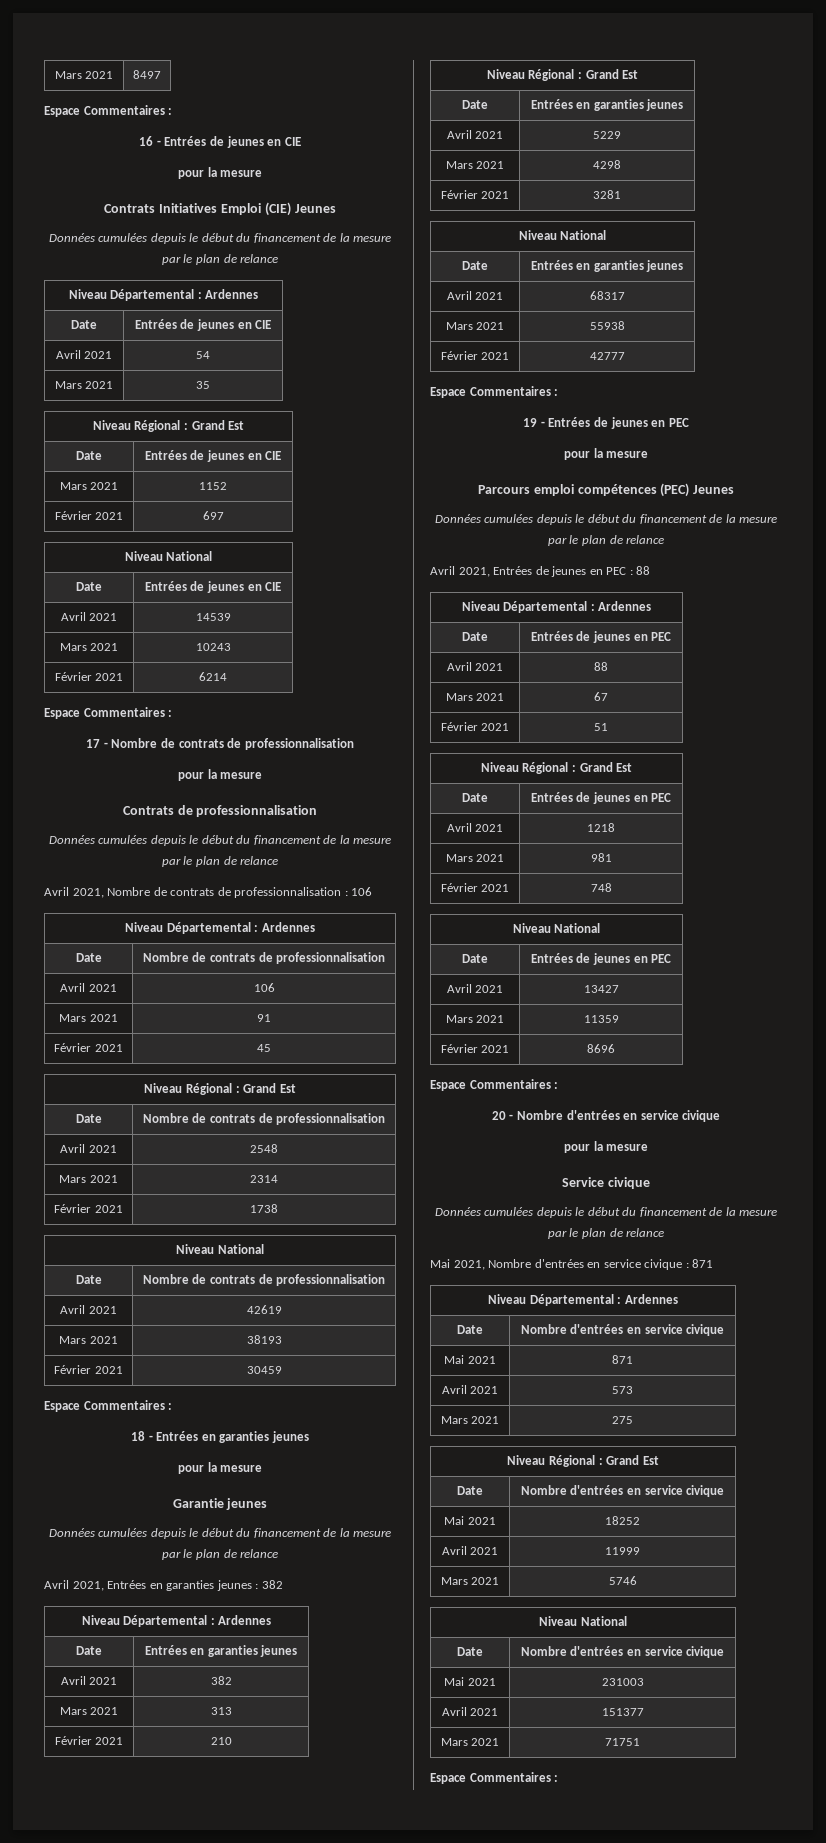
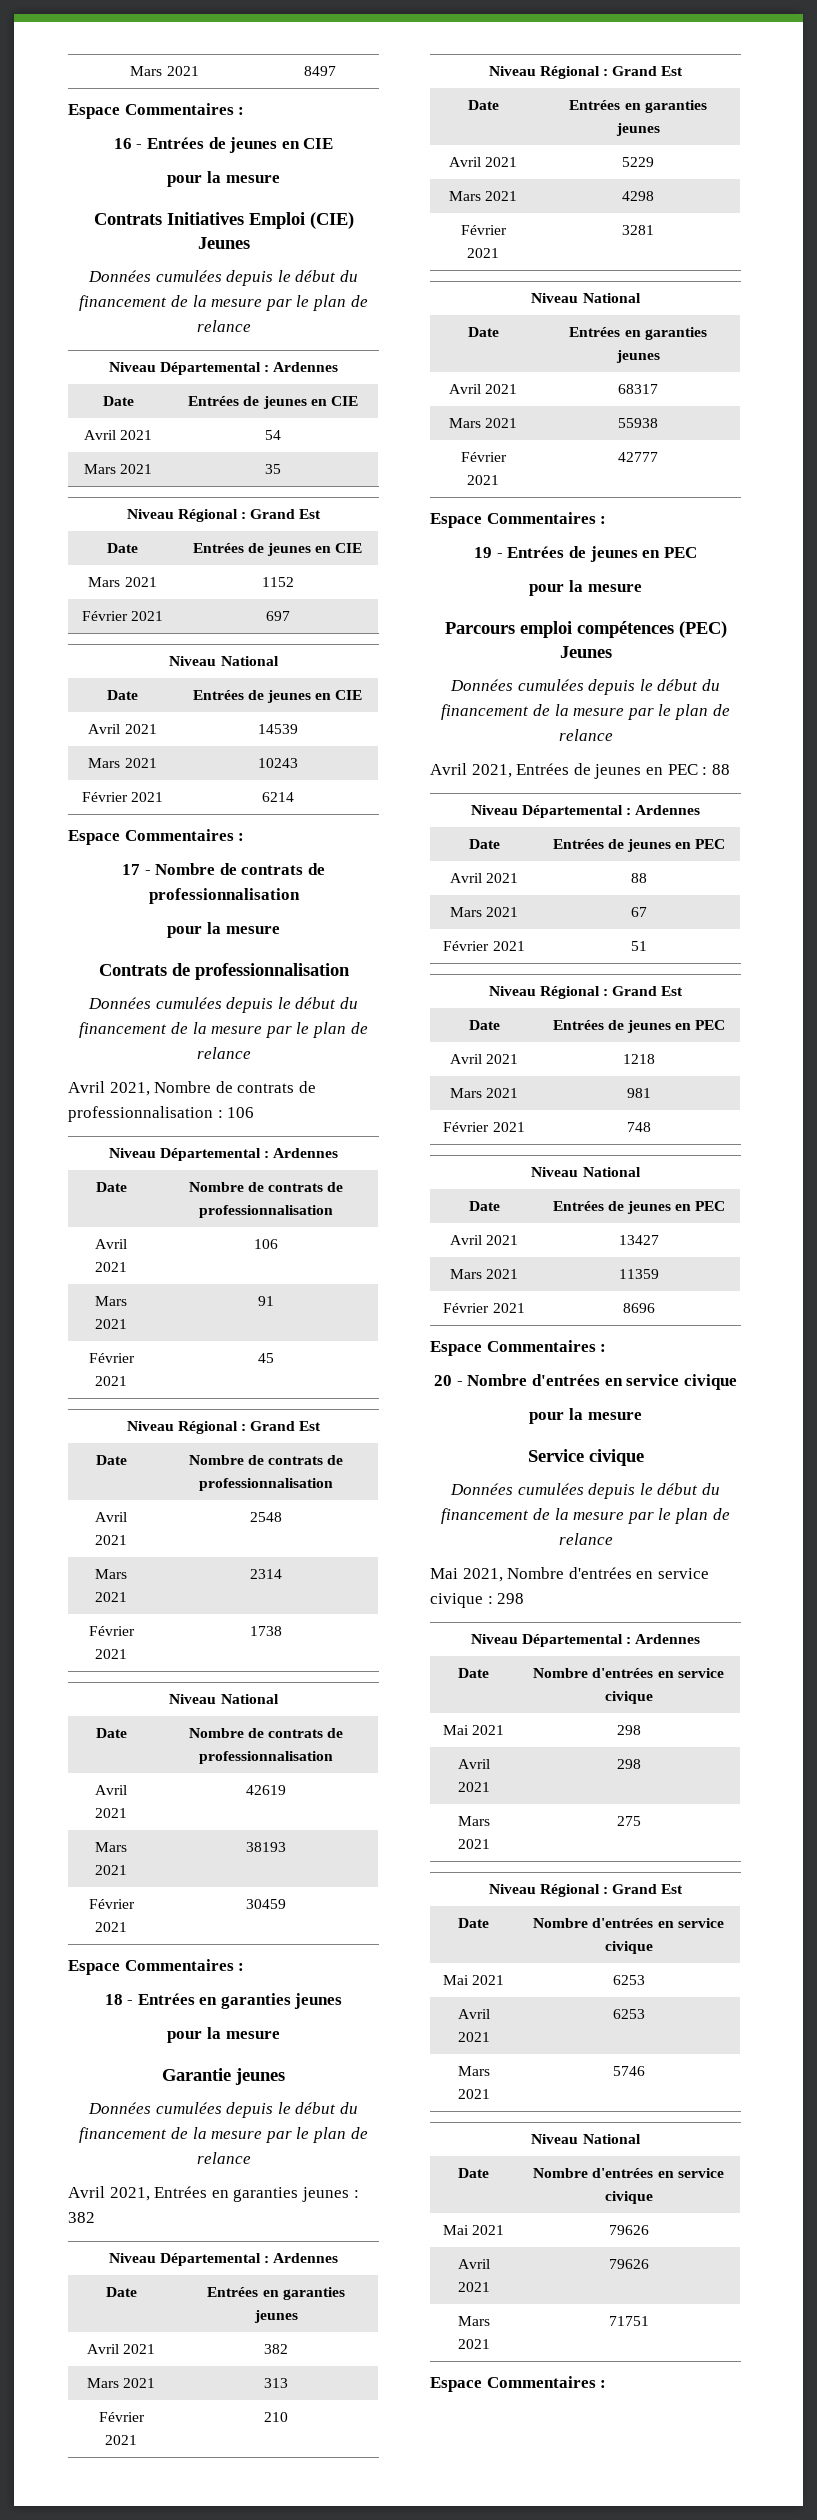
[692,1259,714,1268] 871 -> [497,1593,525,1604] 298
[612,1355,633,1364] [441,1385,499,1394] [612,1386,633,1394] 871 // Avril 2021 | 573 -> [616,1725,641,1735] [457,1759,490,1769] [457,1782,490,1792] [616,1759,641,1769] 298 // Avril 2021 | 298
[605,1516,640,1525] [441,1546,499,1555] [605,1547,640,1555] 18252 // Avril 2021 | 11999 -> [612,1975,645,1985] [457,2009,490,2019] [457,2032,490,2042] [612,2009,645,2019] 6253 // Avril 2021 | 6253
[601,1678,644,1686] [441,1707,499,1716] [601,1708,644,1716] 231003 // Avril 2021 | 151377 -> [608,2225,649,2235] [457,2259,490,2269] [457,2282,490,2292] [608,2259,649,2269] 79626 // Avril 2021 | 79626

